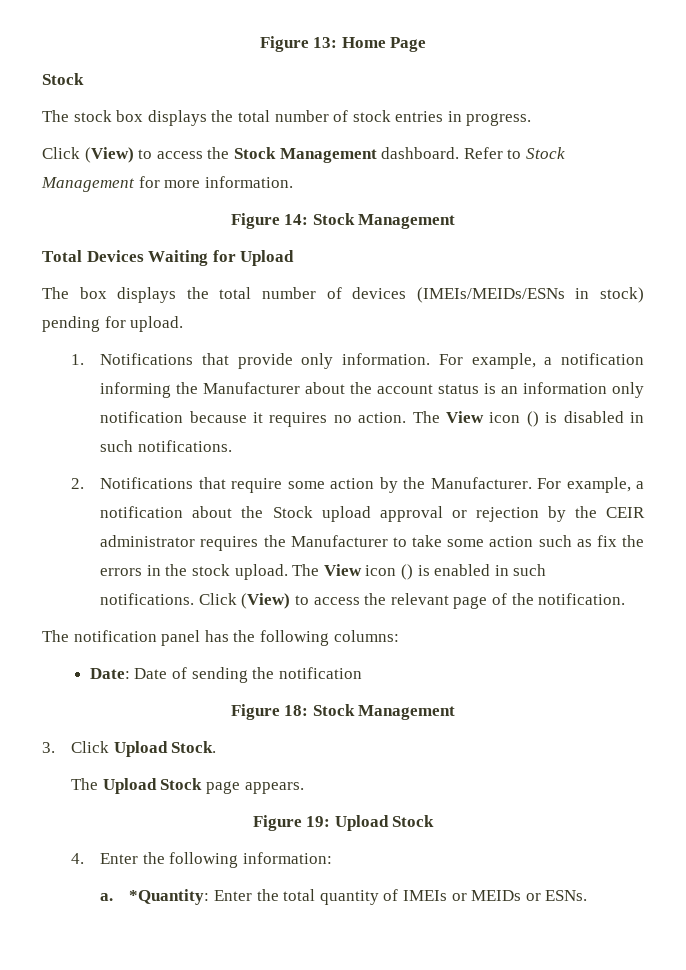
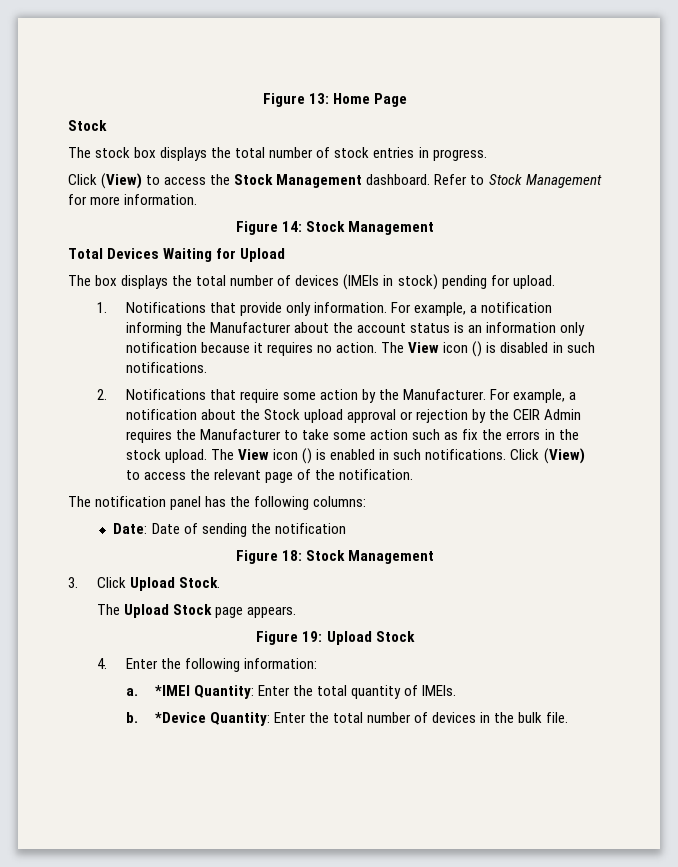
[416,287,565,303] (IMEIs/MEIDs/ESNs -> [343,274,380,290] (IMEIs
[100,535,196,547] administrator -> [544,409,582,420] Admin
[129,889,210,905] *Quantity: -> [154,685,254,699] *IMEI Quantity:
[402,890,588,901] IMEIs or MEIDs or ESNs. -> [422,685,457,696] [125,712,569,726] IMEIs. // b. *Device Quantity: Enter the total number of devices in the bulk file.

